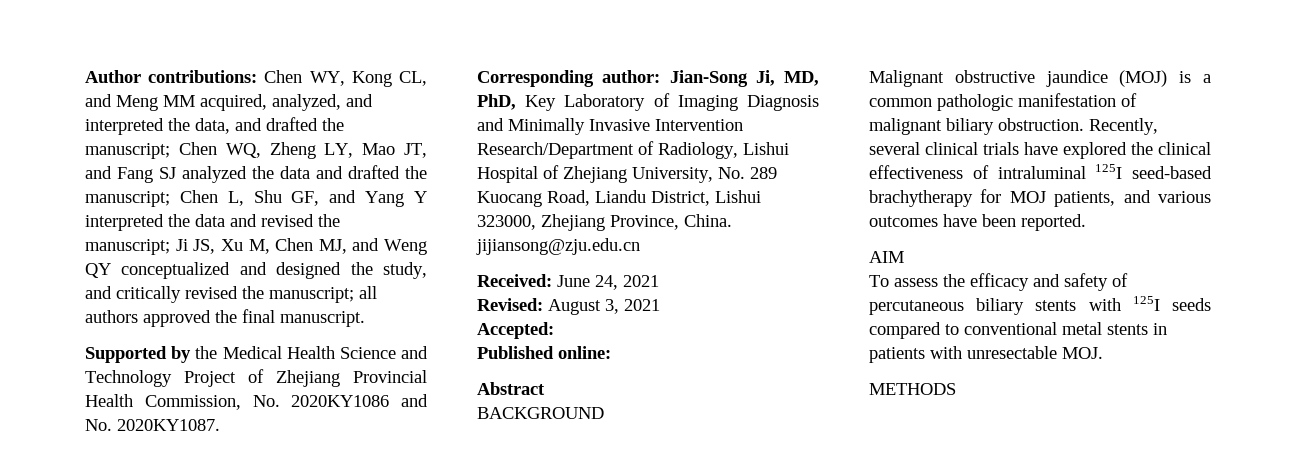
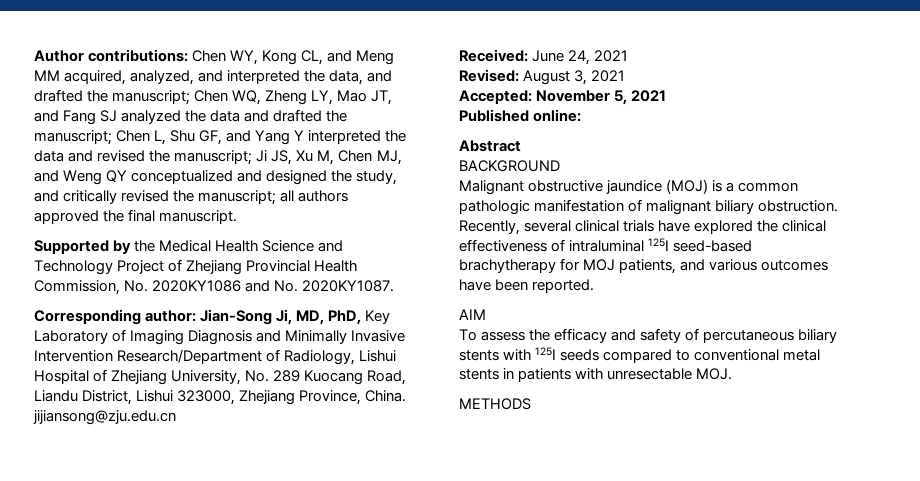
(554, 330) none -> [536,90,667,105] November 5, 2021

